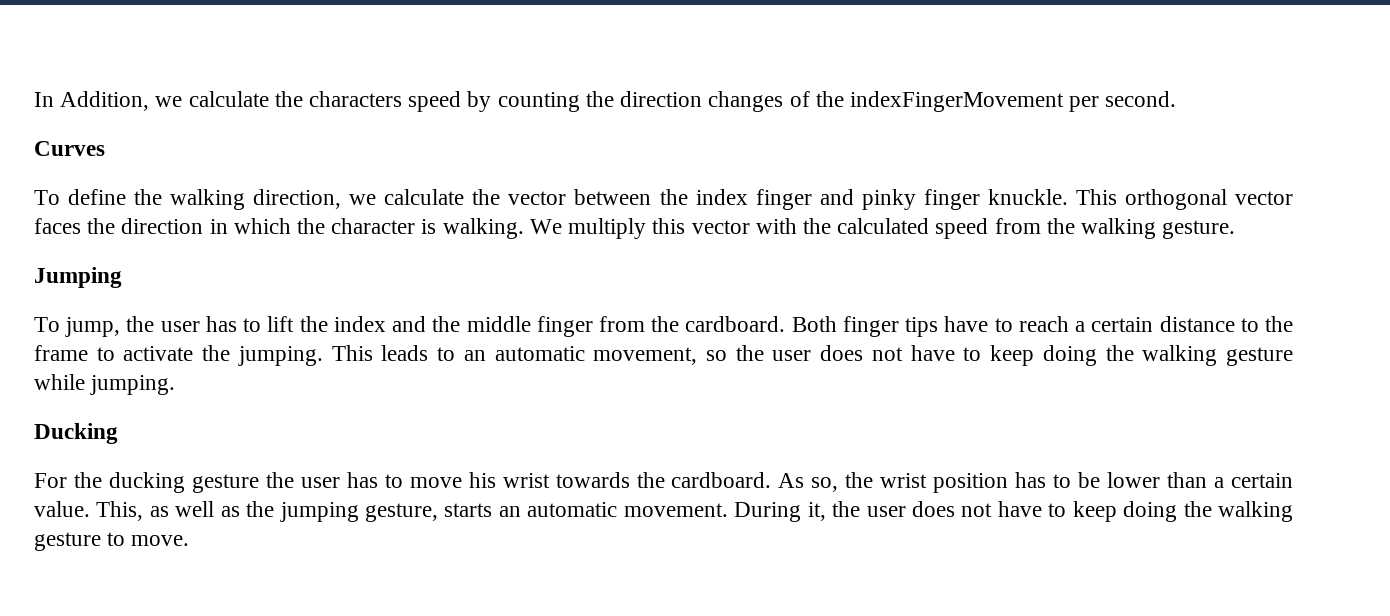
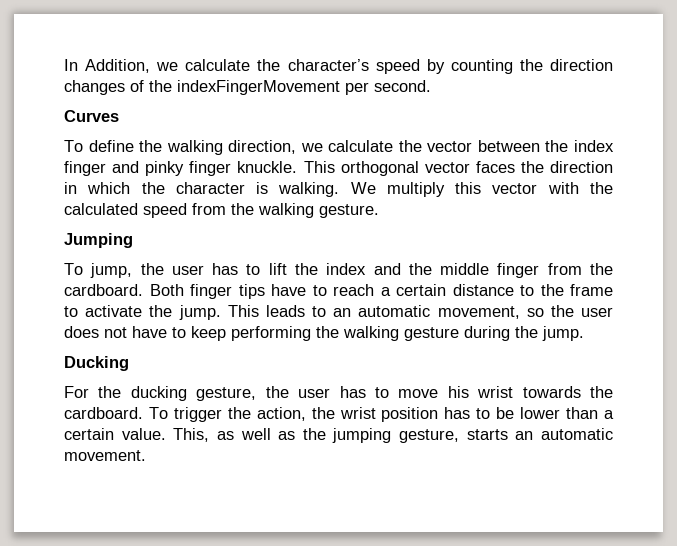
[309,91,403,107] characters -> [287,59,369,71] character’s
[237,346,323,366] jumping. -> [178,305,221,320] jump.
[1042,345,1294,366] [34,374,176,395] doing the walking gesture while jumping. -> [231,326,584,341] performing the walking gesture during the jump.
[191,474,259,493] gesture -> [196,387,257,401] gesture,
[778,473,839,492] As so, -> [148,407,306,422] To trigger the action,
[734,501,1293,522] [34,532,190,551] During it, the user does not have to keep doing the walking gesture to move. -> (146, 455) none

